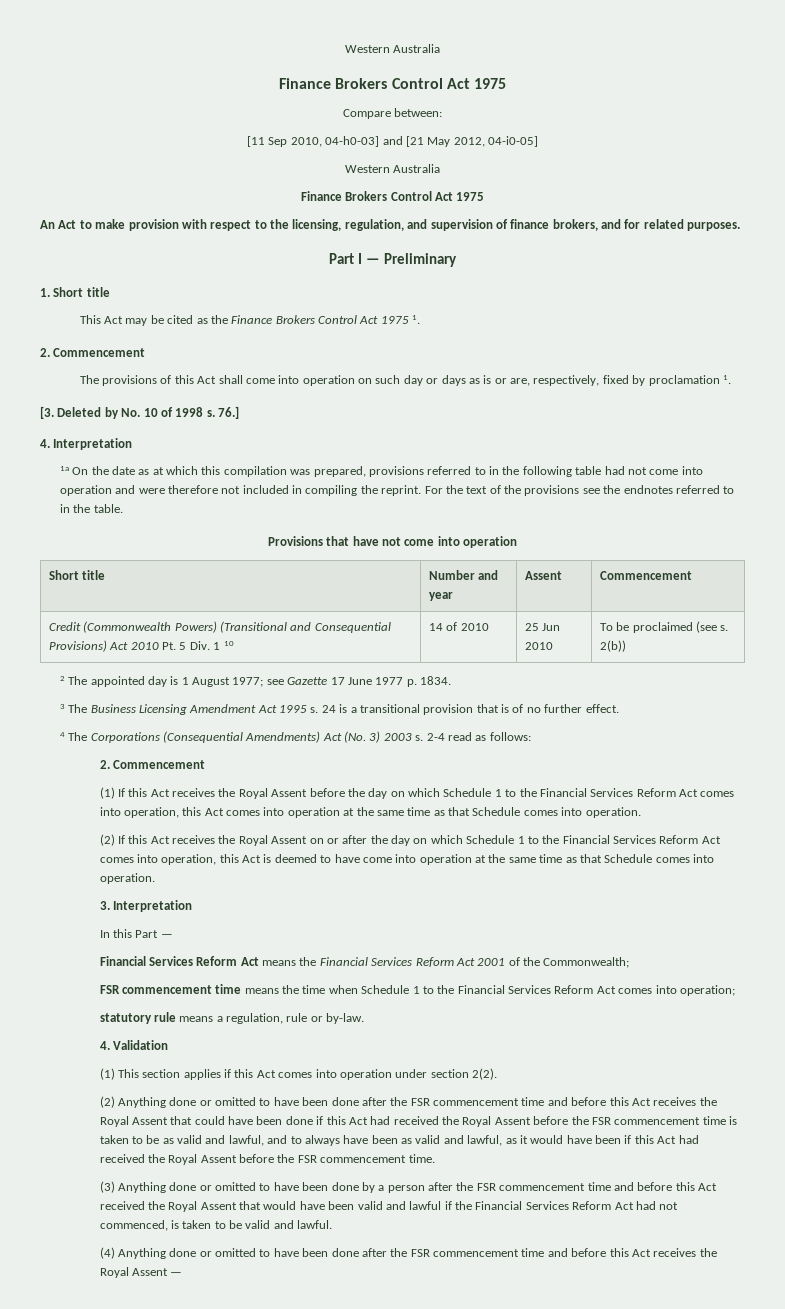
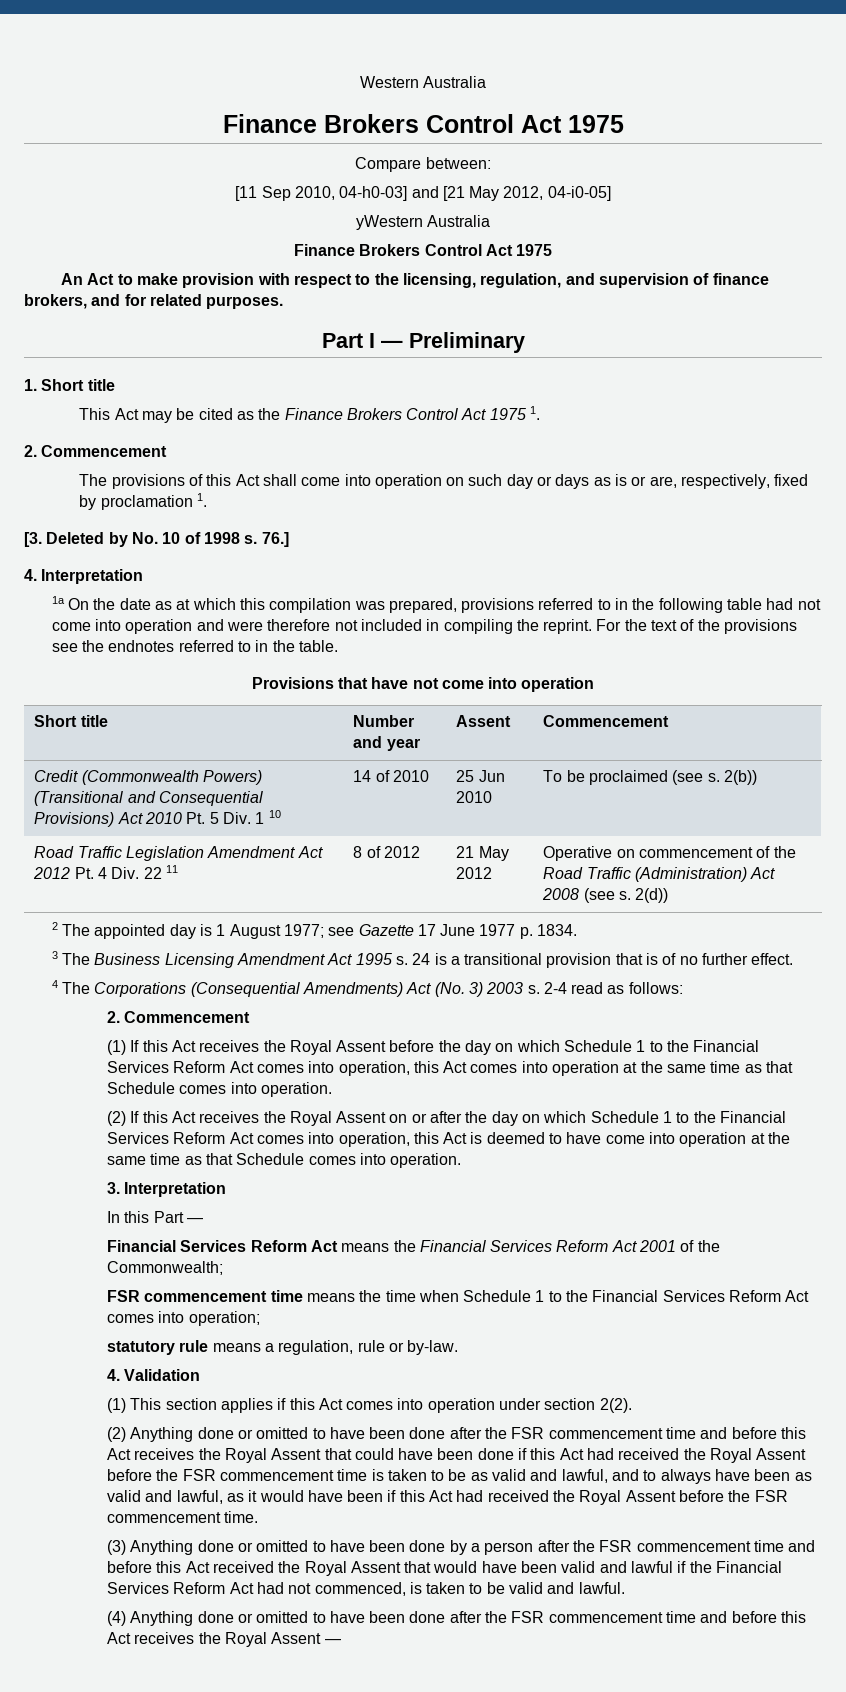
[344,165,390,173] Western -> [355,215,423,230] yWestern
(626, 646) none -> [34,846,323,861] [33,865,178,879] [353,846,420,858] [456,846,509,861] [456,867,493,879] [543,846,796,861] [543,867,776,882] [542,888,669,903] // Road Traffic Legislation Amendment Act 2012 Pt. 4 Div. 22 11 | 8 of 2012 | 21 May 2012 | Operative on commencement of the Road Traffic (Administration) Act 2008 (see s. 2(d))

